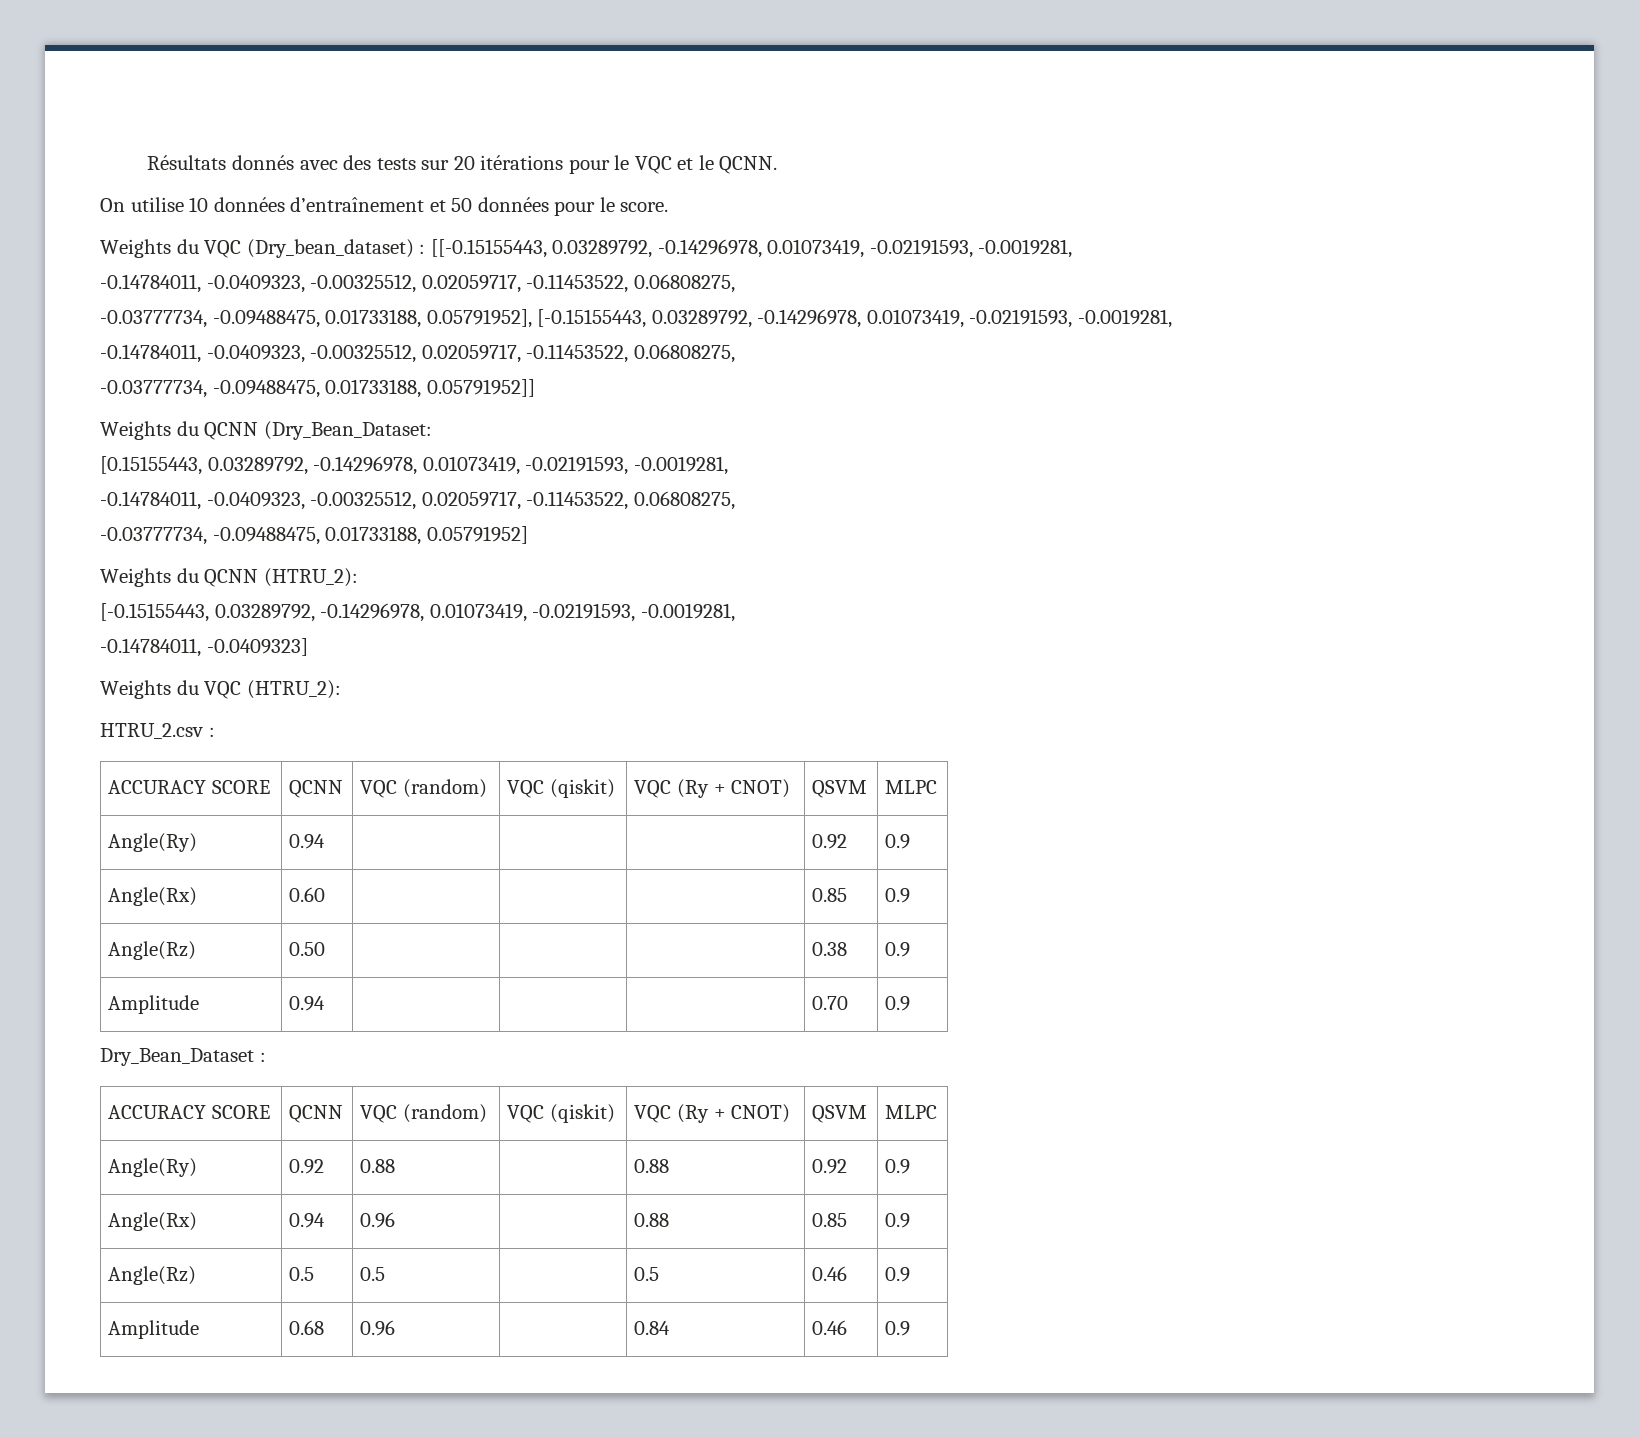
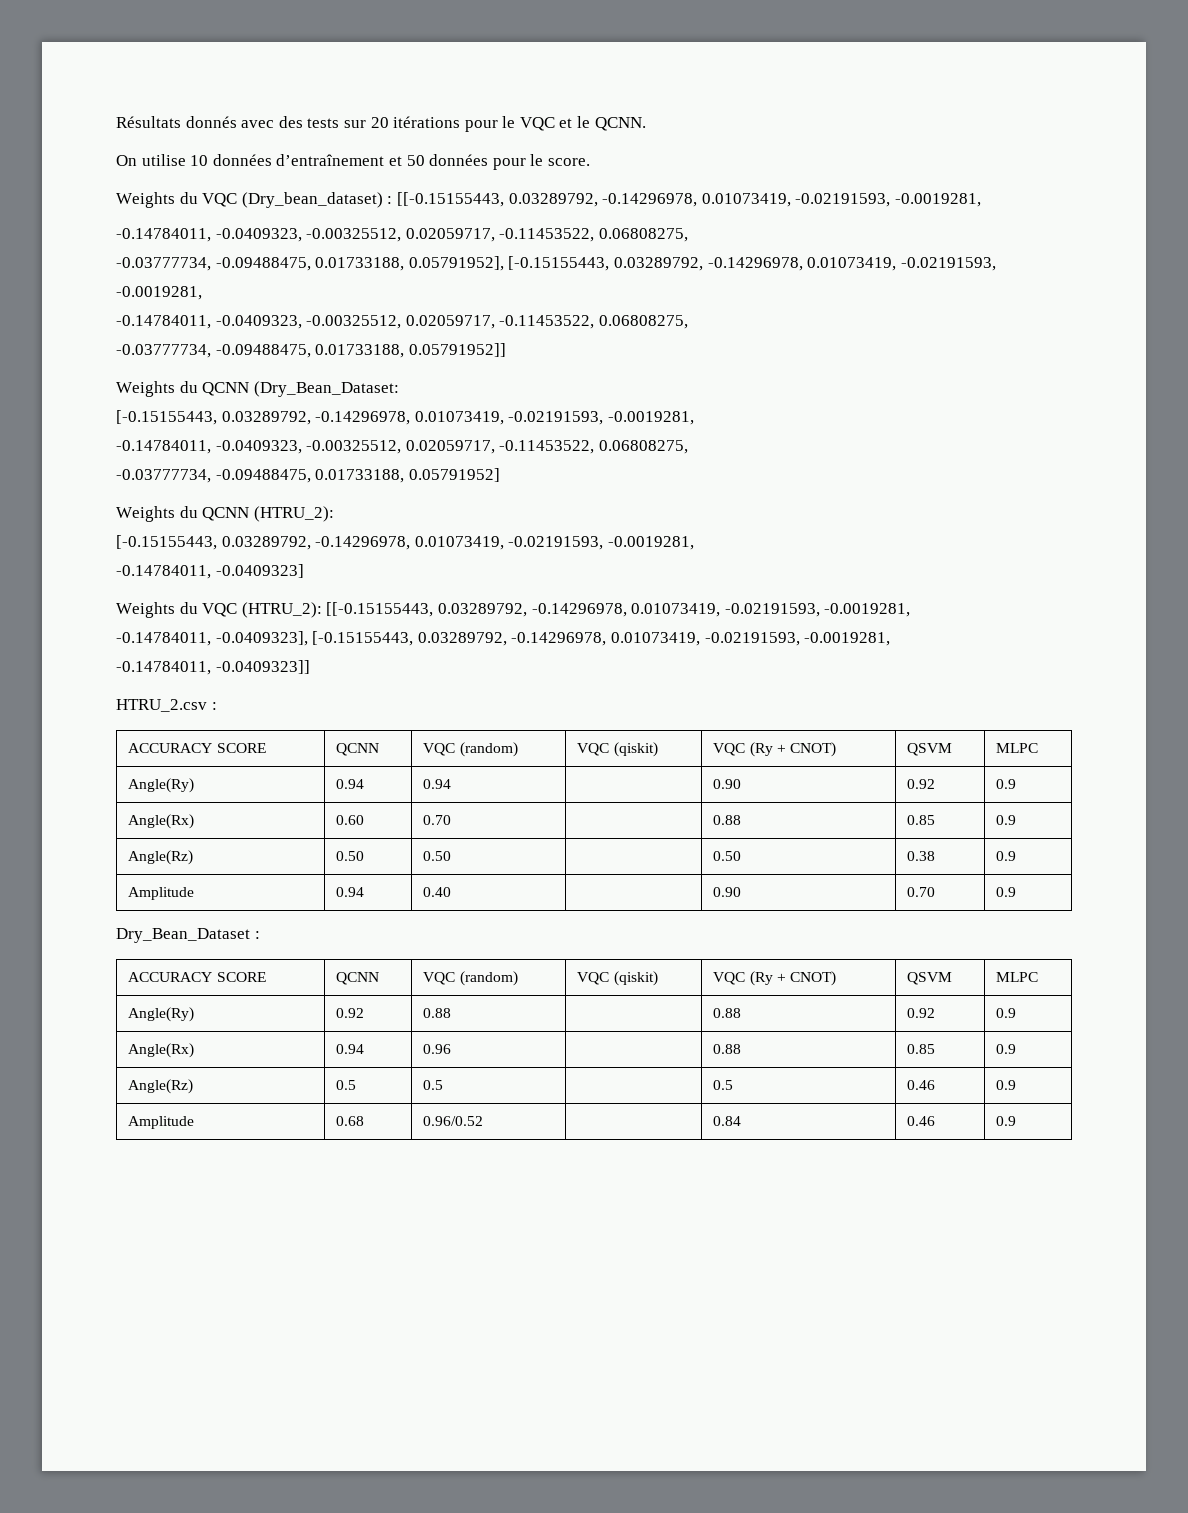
[100,456,202,475] [0.15155443, -> [116,410,217,425] [-0.15155443,
(341, 689) none -> [326,602,911,617] [116,631,891,646] [116,660,310,675] [[-0.15155443, 0.03289792, -0.14296978, 0.01073419, -0.02191593, -0.0019281, // -0.14784011, -0.0409323], [-0.15155443, 0.03289792, -0.14296978, 0.01073419, -0.02191593, -0.0019281, // -0.14784011, -0.0409323]]
(326, 841) | | -> [423,779,452,789] [713,779,742,789] 0.94 | | 0.90
(326, 894) | | -> [423,815,452,825] [713,815,742,825] 0.70 | | 0.88
(326, 949) | | -> [423,851,452,861] [713,851,742,861] 0.50 | | 0.50
(326, 1003) | | -> [423,887,452,897] [713,887,742,897] 0.40 | | 0.90
[360,1320,396,1336] 0.96 -> [423,1116,484,1126] 0.96/0.52

